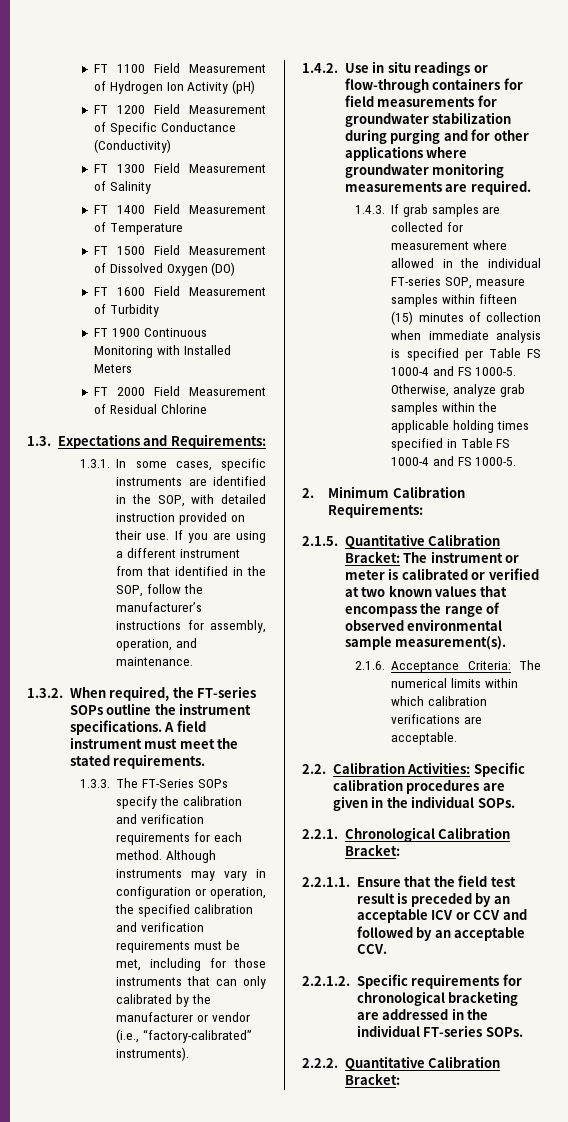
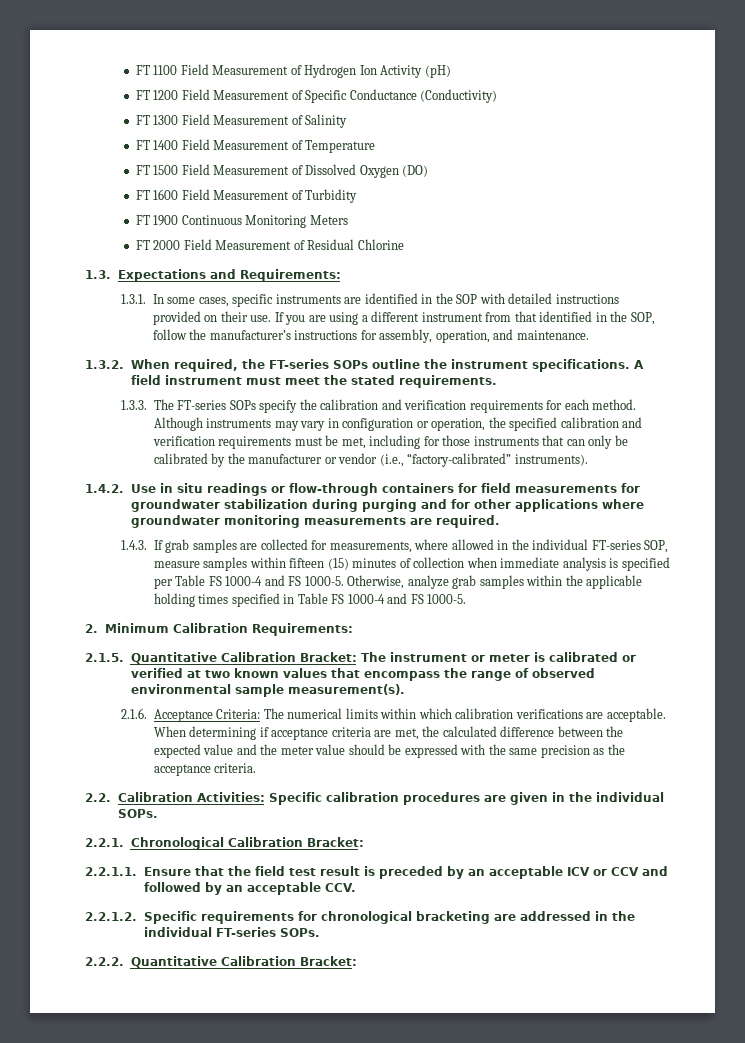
[157,345,231,355] with Installed -> (307, 221) none
[157,495,185,507] SOP, -> [456,294,478,304] SOP
[116,513,176,522] instruction -> [555,294,619,304] instructions
[141,779,194,788] FT-Series -> [177,400,227,410] FT-series
(266, 982) none -> [614,435,628,446] be
[391,241,470,250] measurement -> [329,541,412,553] measurements,
(458, 738) none -> [153,726,624,740] [153,744,625,758] [153,763,257,776] When determining if acceptance criteria are met, the calculated difference between the expected value and the meter value should be expressed with the same precision as the acceptance criteria.

